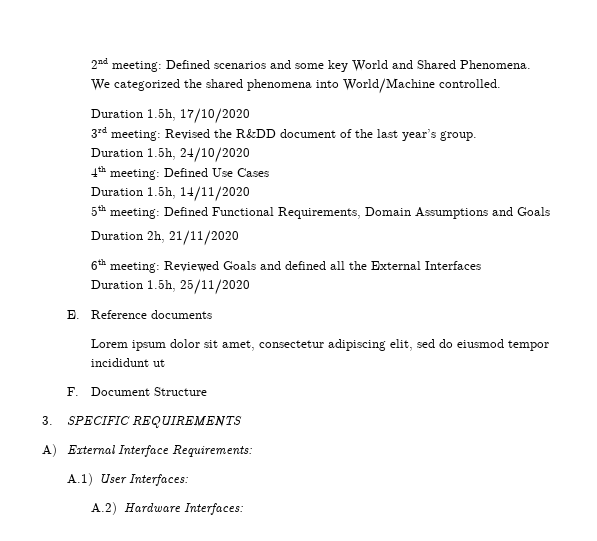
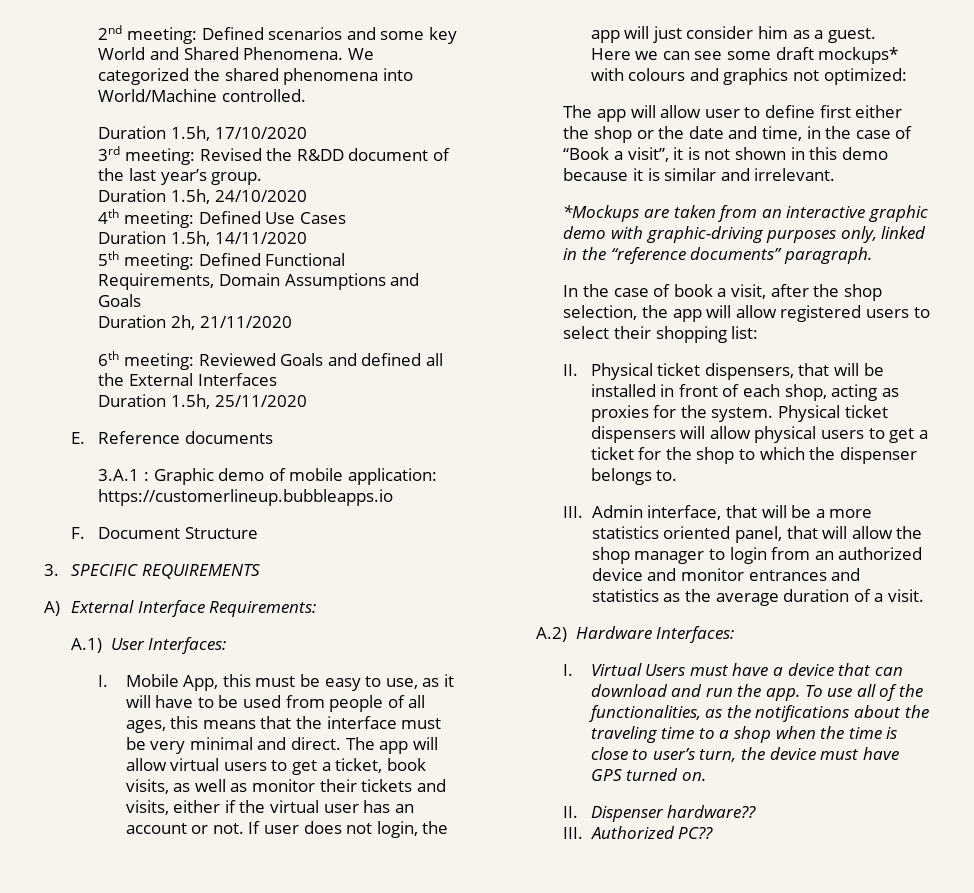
[90,339,549,351] [90,358,165,367] Lorem ipsum dolor sit amet, consectetur adipiscing elit, sed do eiusmod tempor incididunt ut -> [98,468,437,485] [98,489,394,506] 3.A.1 : Graphic demo of mobile application: https://customerlineup.bubbleapps.io
[90,502,243,515] A.2) Hardware Interfaces: -> [98,674,454,691] [125,695,426,712] [125,716,442,733] [125,737,438,754] [125,758,426,775] [125,779,446,794] [125,800,414,815] [125,821,449,838] [590,26,876,43] [590,47,899,64] [590,68,907,85] [563,105,903,122] [563,126,913,143] [563,147,888,162] [563,168,836,181] [563,205,928,222] [563,226,927,243] [563,247,872,264] [563,284,882,301] [563,305,930,322] [563,326,759,343] [563,363,884,380] [590,384,899,401] [590,405,888,422] [590,426,928,443] [590,447,917,464] [590,468,678,485] [563,505,873,520] [591,526,923,543] [591,547,923,564] [591,568,861,581] [591,589,925,606] [536,626,735,643] [563,663,903,676] [590,684,923,701] [588,705,929,722] [590,726,898,743] [590,747,899,762] [590,768,706,781] [563,805,757,822] [563,826,714,839] I. Mobile App, this must be easy to use, as it will have to be used from people of all ages, this means that the interface must be very minimal and direct. The app will allow virtual users to get a ticket, book visits, as well as monitor their tickets and visits, either if the virtual user has an account or not. If user does not login, the app will just consider him as a guest. // Here we can see some draft mockups* with colours and graphics not optimized: // The app will allow user to define first either the shop or the date and time, in the case of “Book a visit”, it is not shown in this demo because it is similar and irrelevant. // *Mockups are taken from an interactive graphic demo with graphic-driving purposes only, linked in the “reference documents” paragraph. // In the case of book a visit, after the shop selection, the app will allow registered users to select their shopping list: // II. Physical ticket dispensers, that will be installed in front of each shop, acting as proxies for the system. Physical ticket dispensers will allow physical users to get a ticket for the shop to which the dispenser belongs to. // III. Admin interface, that will be a more statistics oriented panel, that will allow the shop manager to login from an authorized device and monitor entrances and statistics as the average duration of a visit. // A.2) Hardware Interfaces: // I. Virtual Users must have a device that can download and run the app. To use all of the functionalities, as the notifications about the traveling time to a shop when the time is close to user’s turn, the device must have GPS turned on. // II. Dispenser hardware?? // III. Authorized PC??

